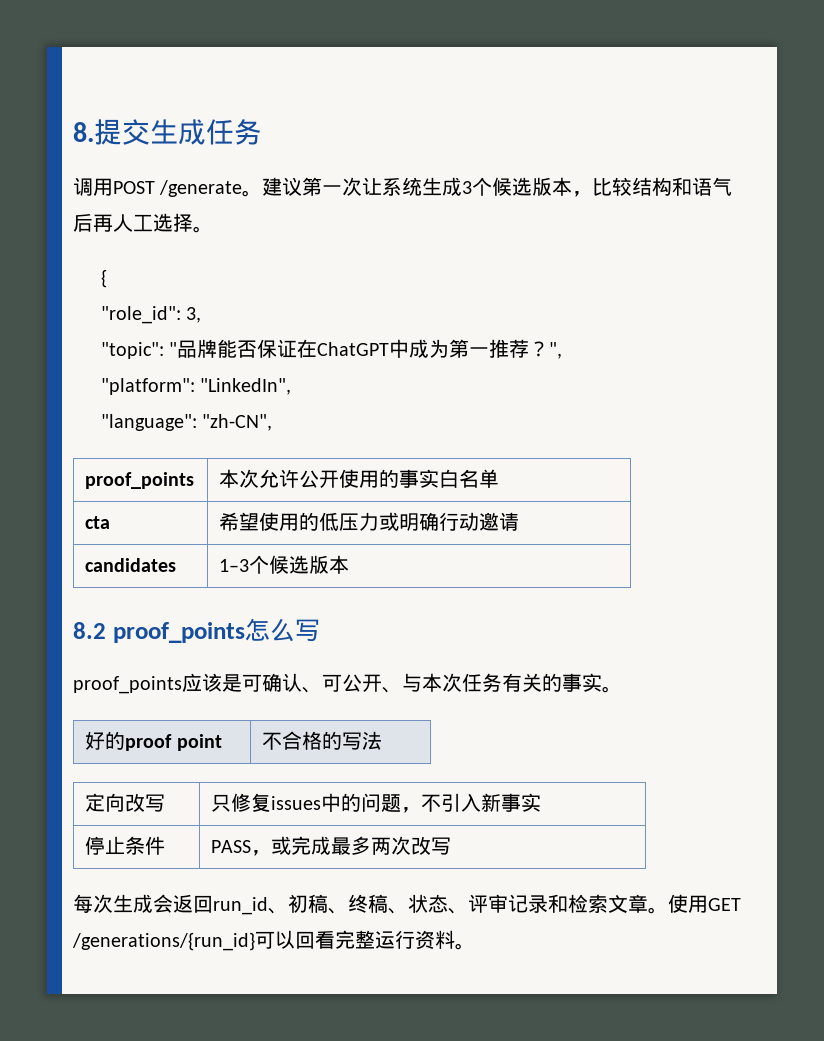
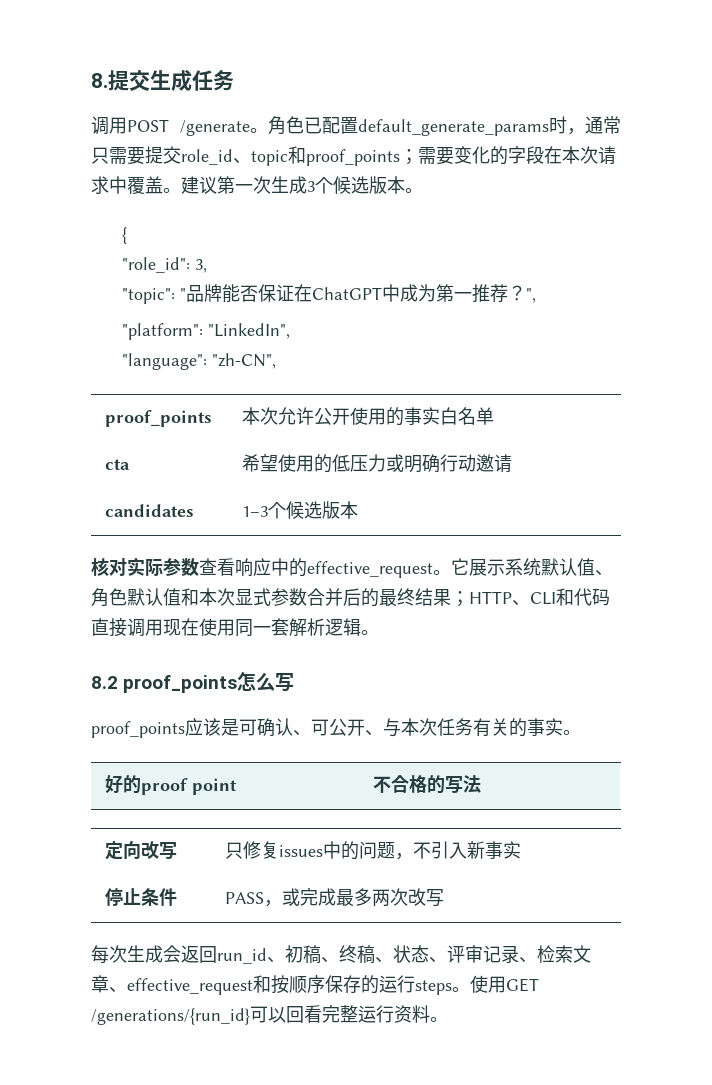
(263, 193) none -> [268,116,621,136] [91,146,616,166] [91,176,181,194] 角色已配置default_generate_params时，通常只需要提交role_id、topic和proof_points；需要变化的字段在本次请求中覆盖。
[362,177,423,196] 让系统 -> (271, 185) none
[572,177,733,197] [73,213,193,232] ，比较结构和语气后再人工选择 -> (405, 185) none
(350, 564) none -> [91,557,613,578] [91,588,610,607] [91,618,379,637] // 核对实际参数查看响应中的effective_request。它展示系统默认值、角色默认值和本次显式参数合并后的最终结果；HTTP、CLI和代码直接调用现在使用同一套解析逻辑。
[548,894,568,913] 和 -> [519,957,537,963] 、
(648, 903) none -> [109,975,452,995] 、effective_request和按顺序保存的运行steps

